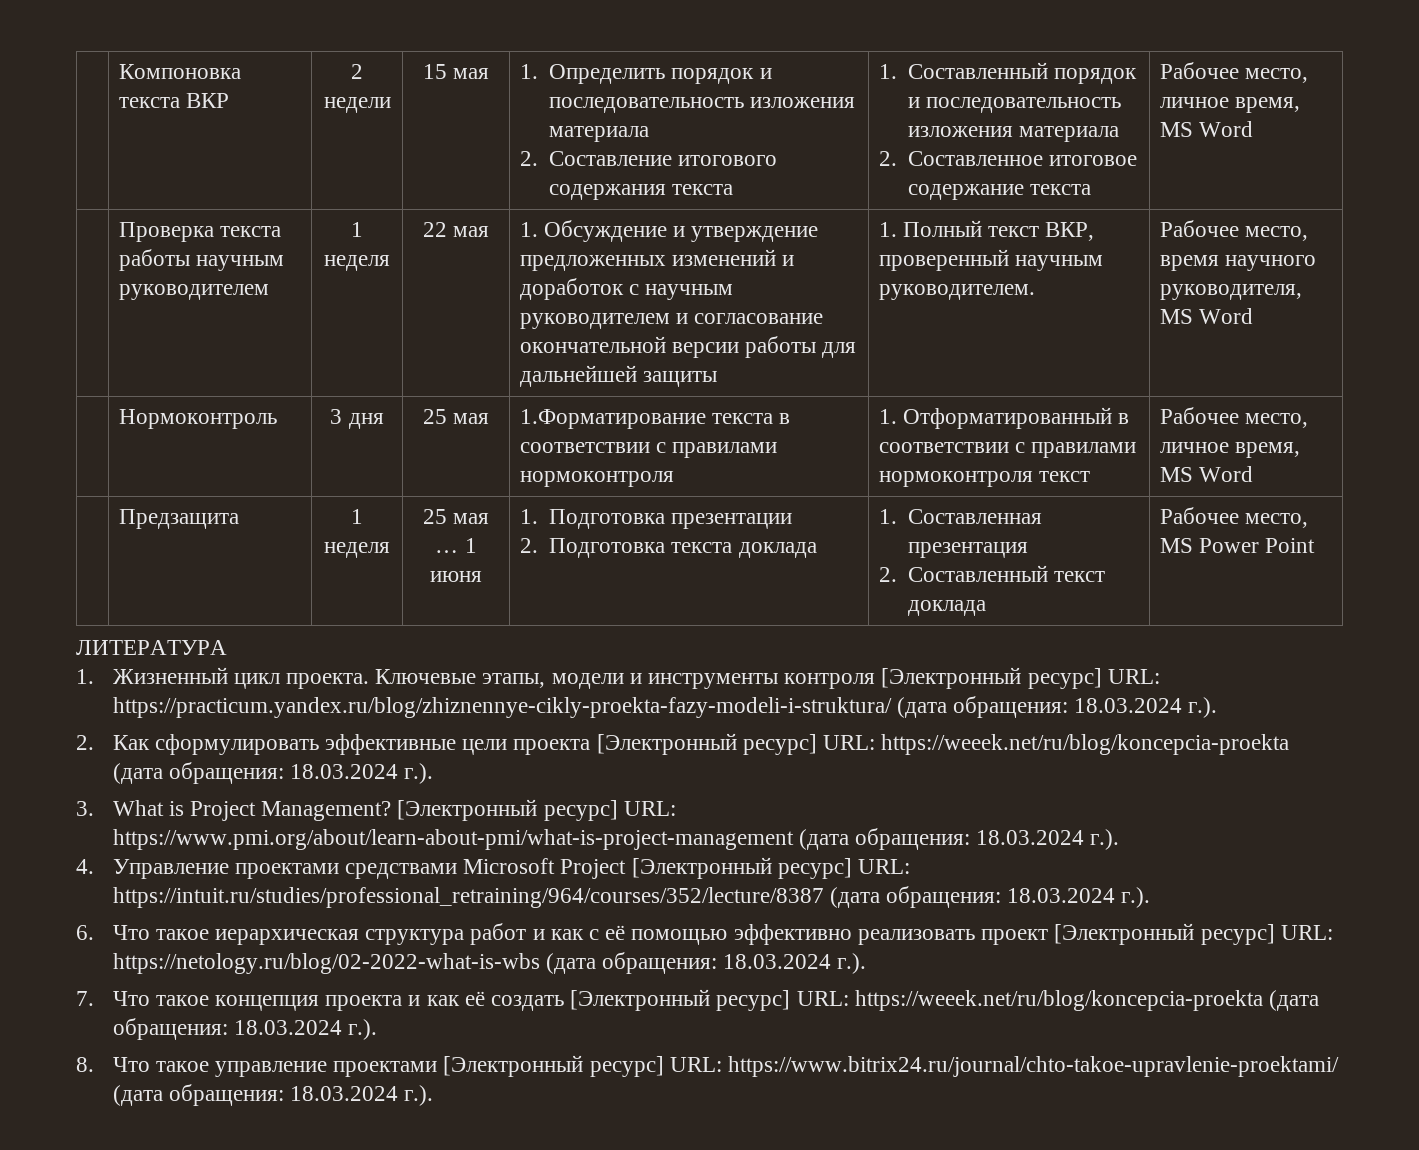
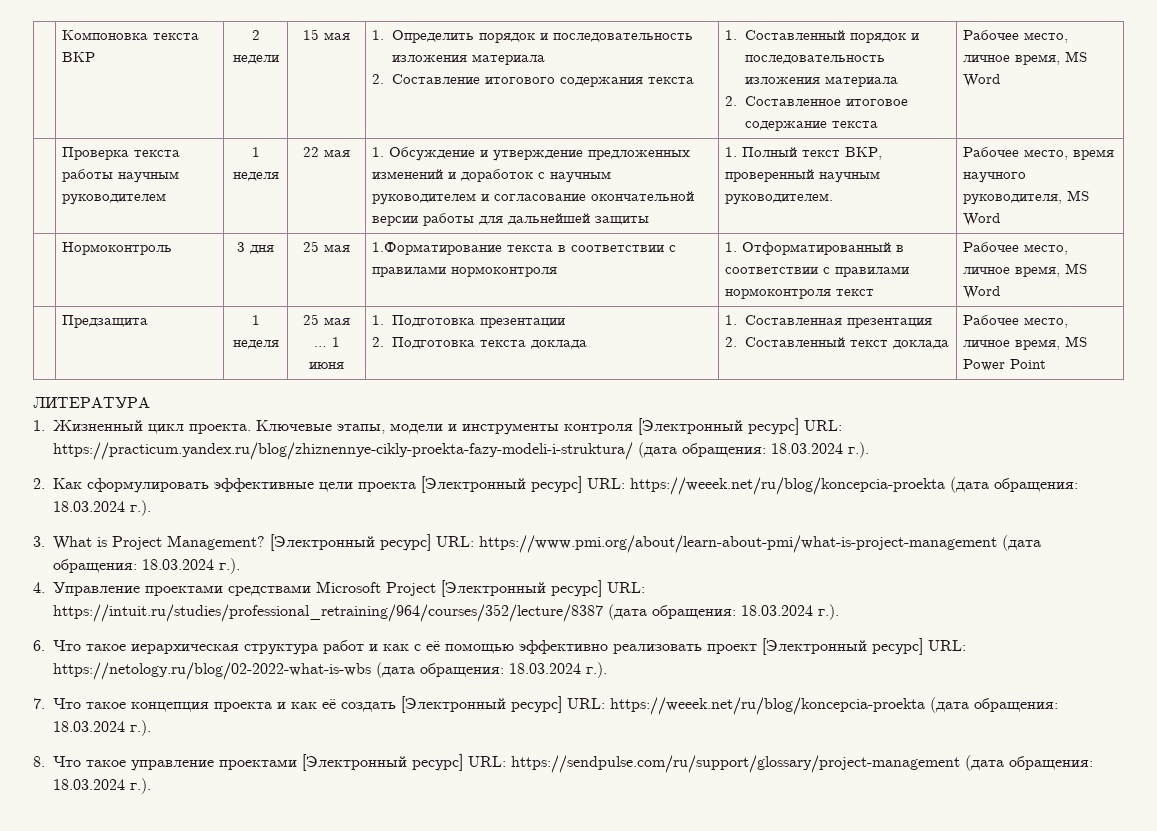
(1308, 520) none -> [963,339,1061,350] личное время,
[728,1056,1340,1077] https://www.bitrix24.ru/journal/chto-takoe-upravlenie-proektami/ -> [511,755,960,773] https://sendpulse.com/ru/support/glossary/project-management

